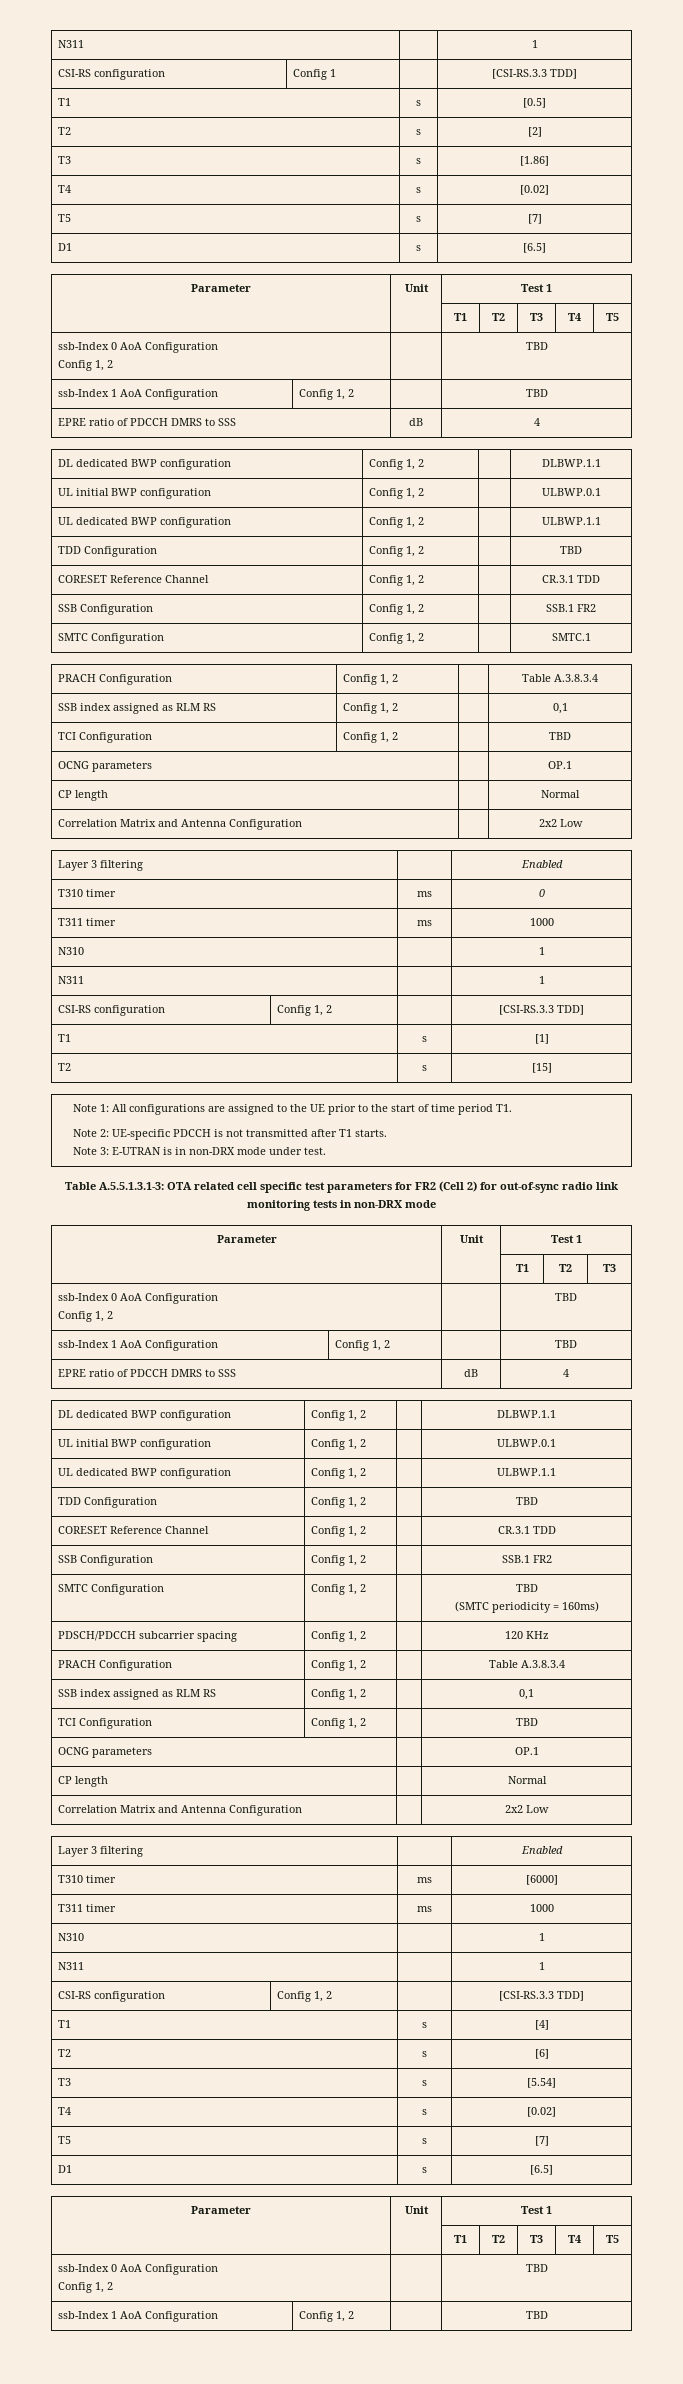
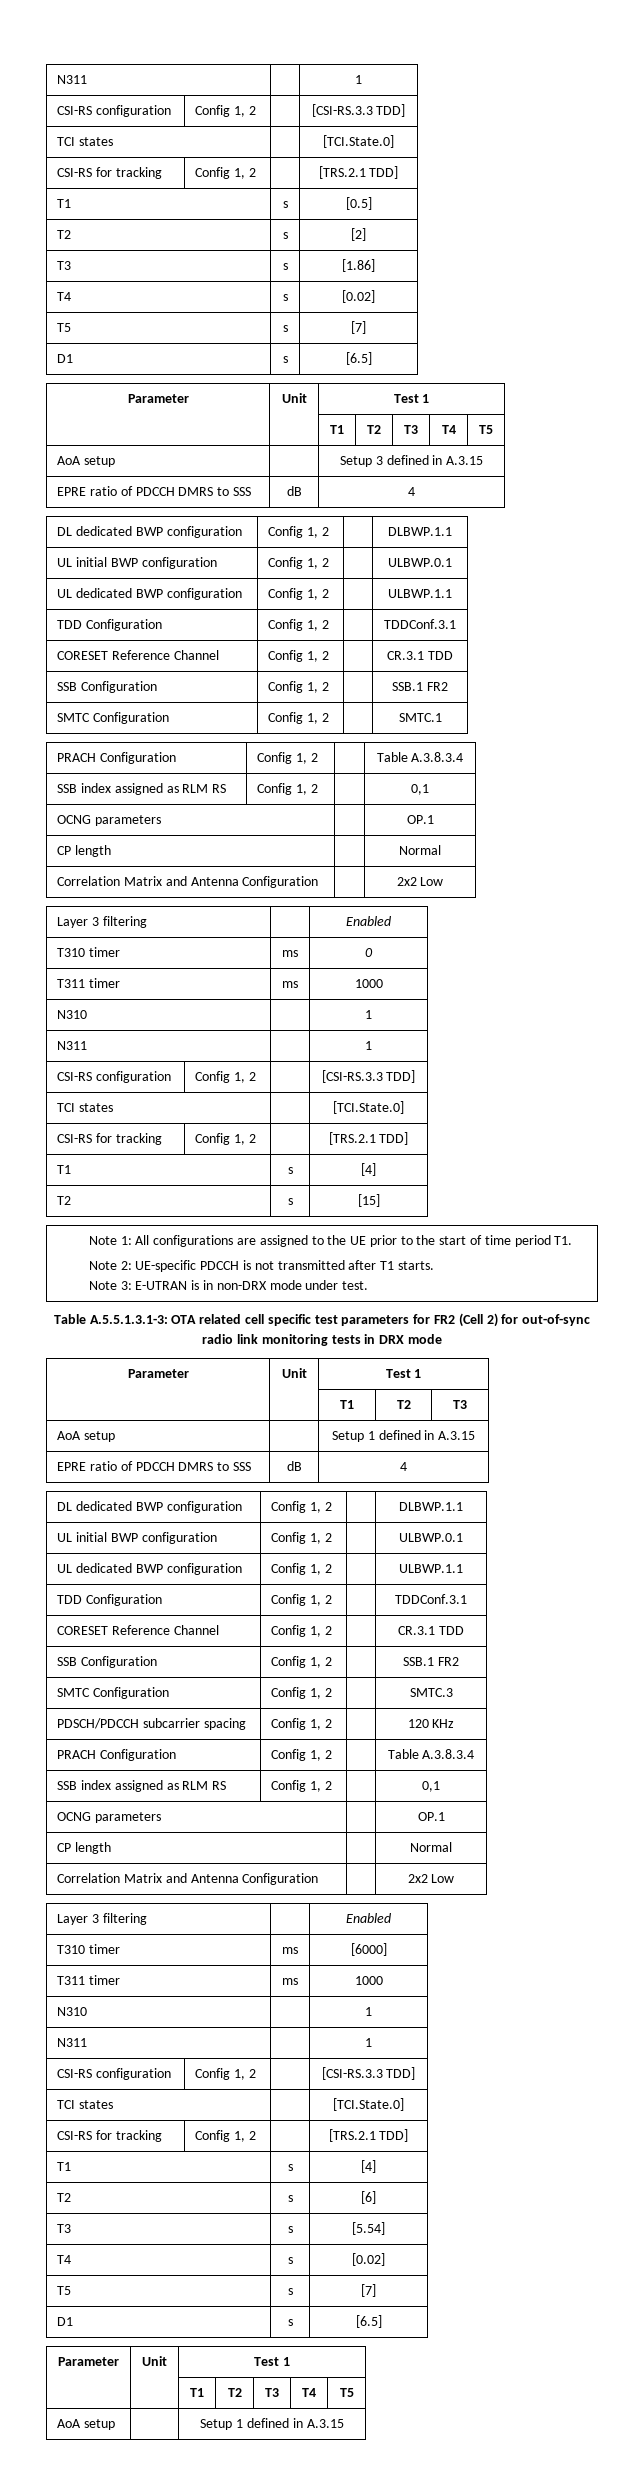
[57,40,84,48] [531,40,538,48] [57,69,165,80] [292,69,336,80] [492,69,577,79] N311 | | 1 // CSI-RS configuration | Config 1 | | [CSI-RS.3.3 TDD] -> [57,75,88,84] [355,75,362,84] [57,105,171,117] [195,105,256,117] [311,104,406,117] [57,137,113,146] [323,135,394,148] [57,167,162,179] [195,167,256,179] [318,166,399,179] N311 | | 1 // CSI-RS configuration | Config 1, 2 | | [CSI-RS.3.3 TDD] // TCI states | | [TCI.State.0] // CSI-RS for tracking | Config 1, 2 | | [TRS.2.1 TDD]
[57,342,218,353] [57,360,113,371] [525,342,548,350] [57,389,218,400] [298,389,354,400] [525,389,548,397] ssb-Index 0 AoA Configuration // Config 1, 2 | | TBD // ssb-Index 1 AoA Configuration | Config 1, 2 | | TBD -> [57,456,115,467] [339,455,484,467] AoA setup | | Setup 3 defined in A.3.15
[560,546,582,554] TBD -> [384,619,456,629] TDDConf.3.1
[57,732,152,743] [342,732,398,743] [549,732,571,740] // TCI Configuration | Config 1, 2 | | TBD -> (429, 789) none
[57,1034,71,1042] [422,1036,427,1042] [534,1034,549,1044] // T1 | s | [1] -> [57,1103,113,1112] [333,1101,404,1114] [57,1133,162,1145] [195,1133,256,1145] [328,1132,409,1145] [57,1165,72,1174] [287,1167,293,1174] [361,1163,376,1176] // TCI states | | [TCI.State.0] // CSI-RS for tracking | Config 1, 2 | | [TRS.2.1 TDD] // T1 | s | [4]
[354,1200,402,1208] non-DRX -> [379,1335,405,1344] DRX
[57,1293,218,1304] [57,1311,113,1322] [555,1293,577,1301] [57,1340,218,1351] [334,1340,390,1351] [555,1340,577,1348] ssb-Index 0 AoA Configuration // Config 1, 2 | | TBD // ssb-Index 1 AoA Configuration | Config 1, 2 | | TBD -> [57,1431,115,1442] [331,1430,476,1442] AoA setup | | Setup 1 defined in A.3.15
[515,1497,538,1505] TBD -> [395,1594,467,1604] TDDConf.3.1
[515,1584,538,1592] [454,1601,599,1613] TBD // (SMTC periodicity = 160ms) -> [409,1688,453,1697] SMTC.3
[57,1718,152,1729] [310,1718,366,1729] [515,1718,538,1726] // TCI Configuration | Config 1, 2 | | TBD -> (440, 1786) none
(584, 1996) none -> [57,2100,113,2109] [333,2098,404,2111] [57,2130,162,2142] [195,2130,256,2142] [328,2129,409,2142] // TCI states | | [TCI.State.0] // CSI-RS for tracking | Config 1, 2 | | [TRS.2.1 TDD]
[57,2264,218,2275] [57,2282,113,2293] [525,2264,548,2272] [57,2311,218,2322] [298,2311,354,2322] [525,2311,548,2319] ssb-Index 0 AoA Configuration // Config 1, 2 | | TBD // ssb-Index 1 AoA Configuration | Config 1, 2 | | TBD -> [57,2419,115,2430] [200,2418,344,2430] AoA setup | | Setup 1 defined in A.3.15

